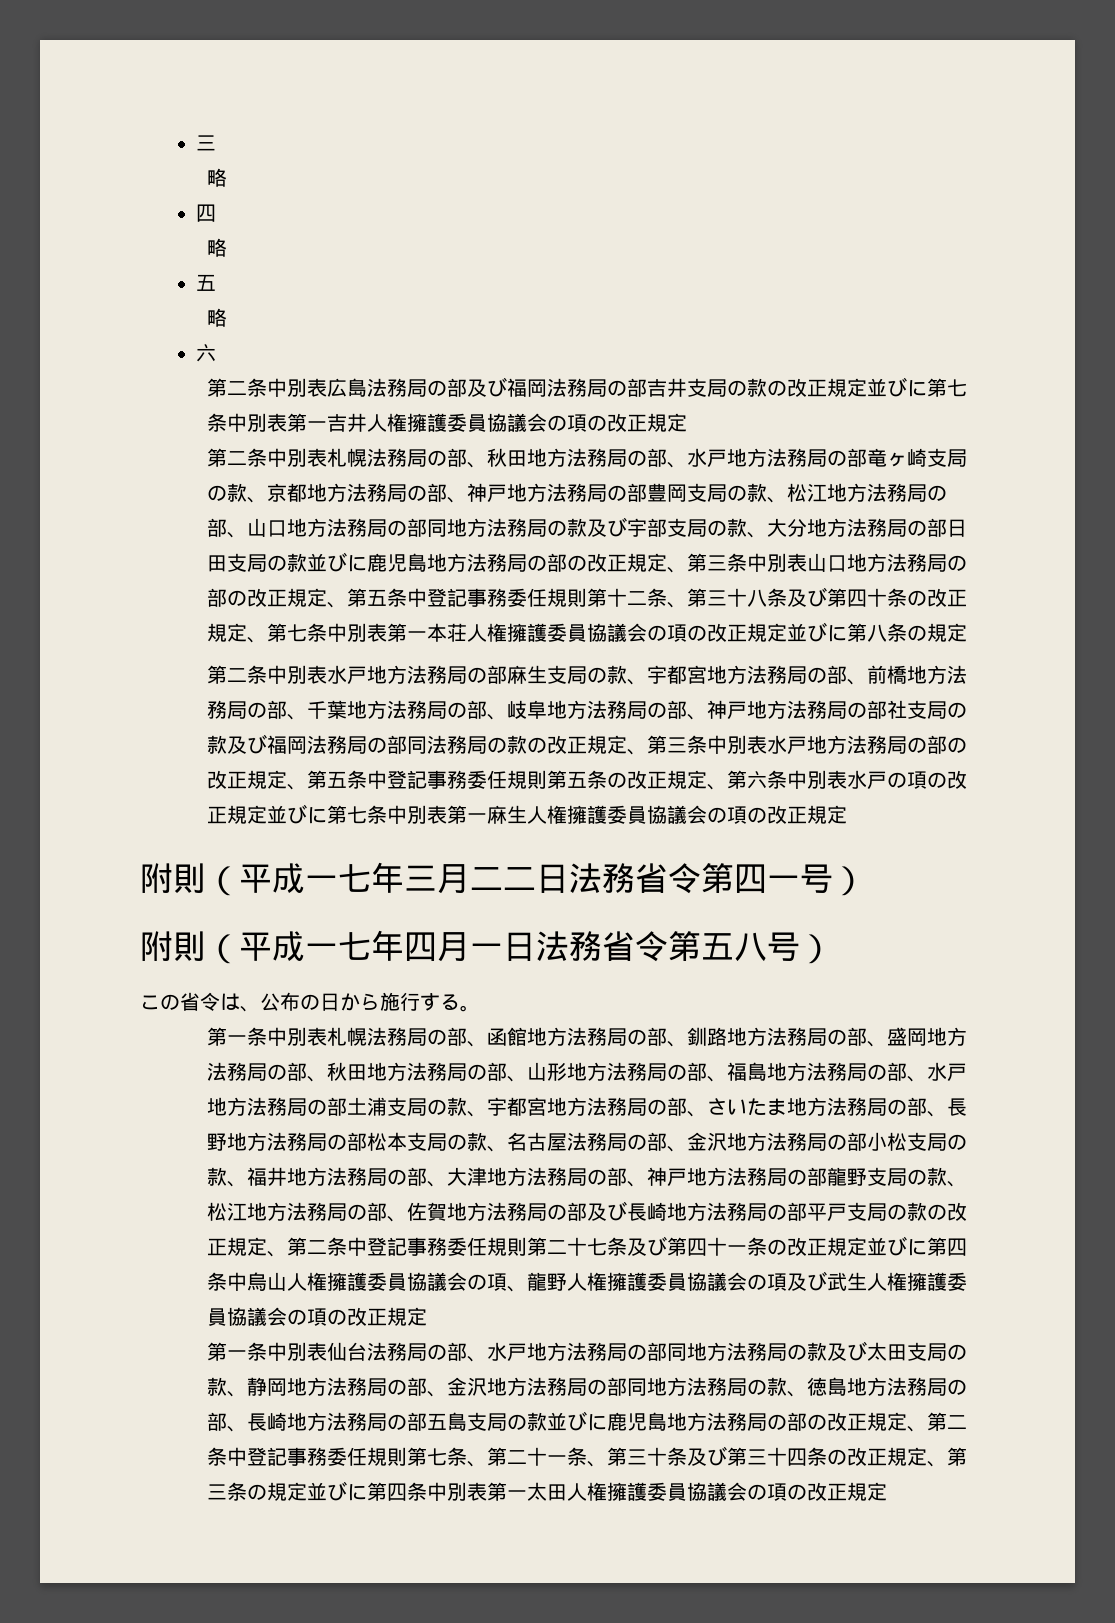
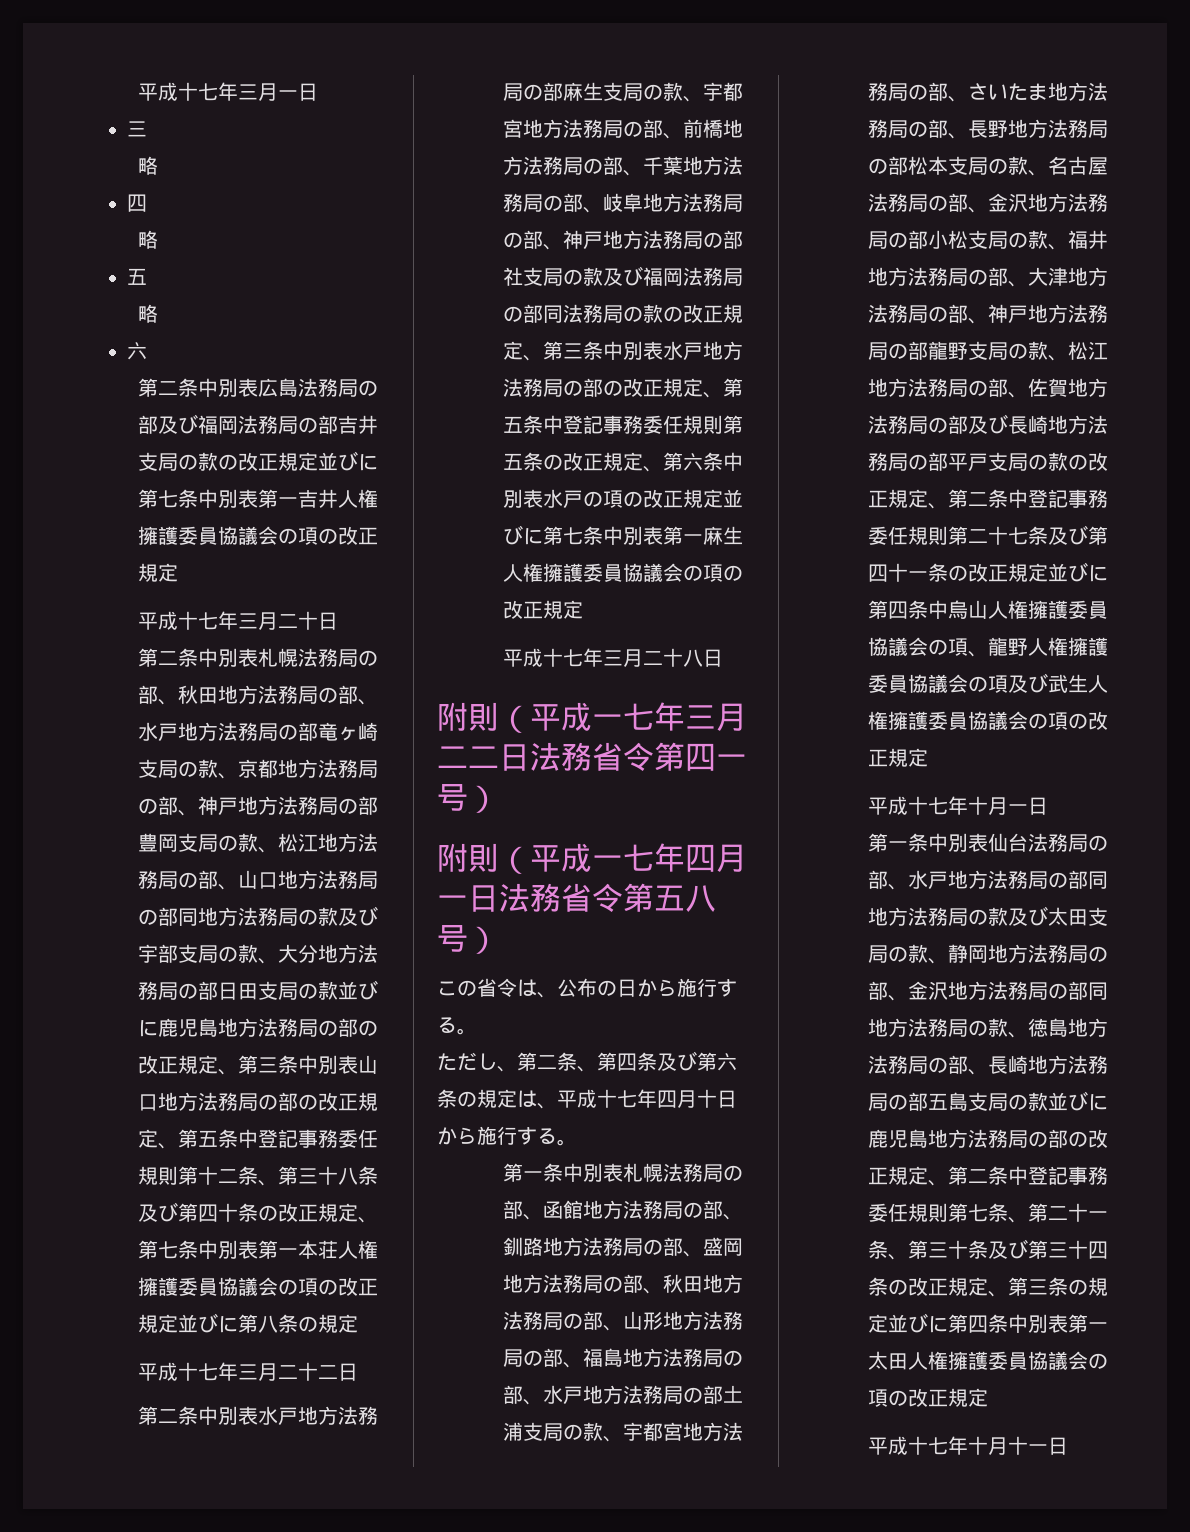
(195, 143) none -> [137,82,318,101] 平成十七年三月一日 //
(688, 422) none -> [137,611,338,630] // 平成十七年三月二十日
(968, 632) none -> [137,1362,358,1381] // 平成十七年三月二十二日
(848, 814) none -> [502,648,723,667] // 平成十七年三月二十八日
(480, 1008) none -> [437,1051,737,1072] [437,1089,737,1109] [437,1126,577,1146] // ただし、第二条、第四条及び第六条の規定は、平成十七年四月十日から施行する。
(428, 1316) none -> [867,796,1048,815] // 平成十七年十月一日
(888, 1491) none -> [867,1436,1068,1455] // 平成十七年十月十一日

